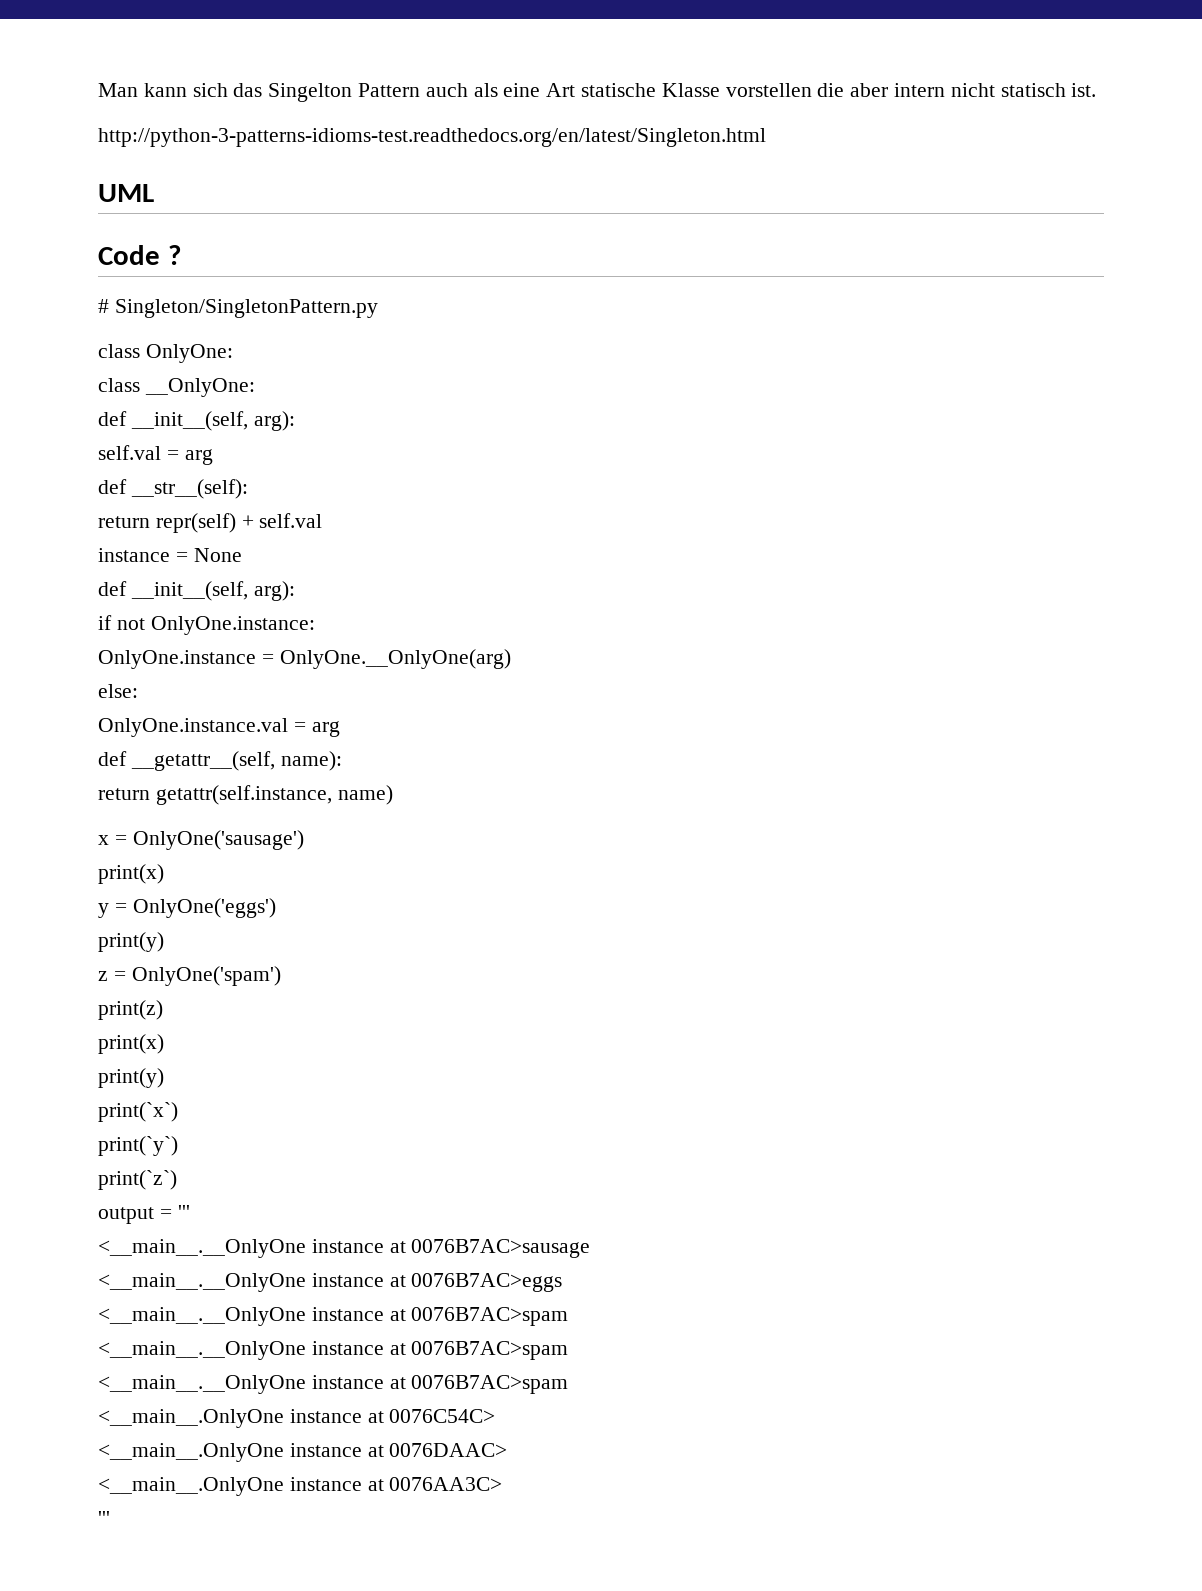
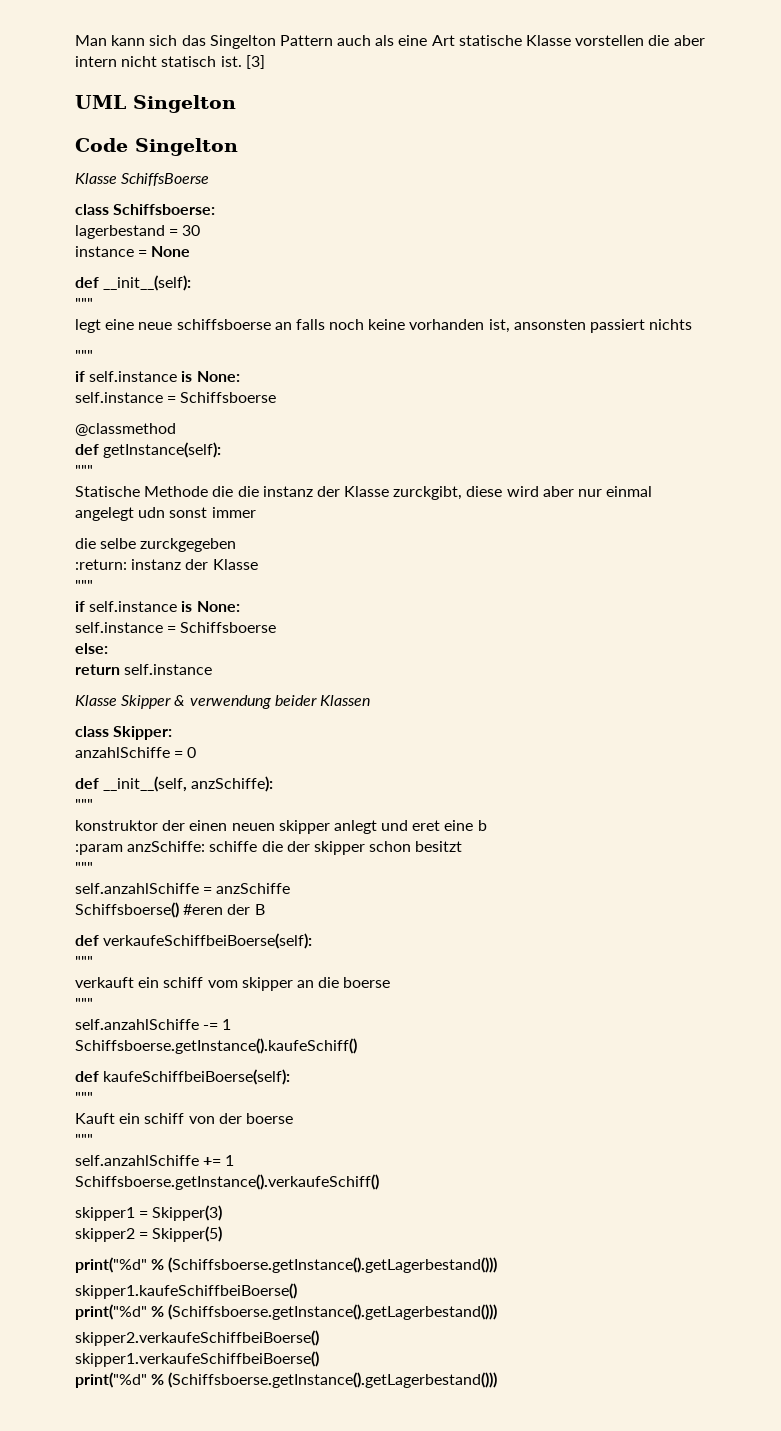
[98,128,766,147] // http://python-3-patterns-idioms-test.readthedocs.org/en/latest/Singleton.html -> [245,55,265,69] [3]
(154, 193) none -> [133,95,236,113] Singelton
[167,245,181,265] [98,299,378,318] [98,344,233,363] [98,378,255,397] [98,411,295,431] [98,445,213,465] [98,479,248,499] [98,513,323,533] [98,548,242,562] [98,581,295,601] [98,615,315,635] [98,649,511,669] [98,684,138,698] [98,718,340,737] [98,751,342,771] [98,785,393,805] [98,830,304,850] [98,864,164,884] [98,898,276,918] [98,932,164,952] [98,966,281,986] [98,1000,163,1020] [98,1034,164,1054] [98,1068,164,1088] [98,1102,178,1122] [98,1136,178,1156] [98,1170,177,1190] [98,1205,190,1224] [98,1239,591,1258] [98,1273,563,1292] [98,1307,569,1326] [98,1341,569,1360] [98,1375,569,1394] [98,1409,496,1428] [98,1443,508,1462] [98,1477,503,1496] [98,1511,110,1525] ? // # Singleton/SingletonPattern.py // class OnlyOne: // class __OnlyOne: // def __init__(self, arg): // self.val = arg // def __str__(self): // return repr(self) + self.val // instance = None // def __init__(self, arg): // if not OnlyOne.instance: // OnlyOne.instance = OnlyOne.__OnlyOne(arg) // else: // OnlyOne.instance.val = arg // def __getattr__(self, name): // return getattr(self.instance, name) // x = OnlyOne('sausage') // print(x) // y = OnlyOne('eggs') // print(y) // z = OnlyOne('spam') // print(z) // print(x) // print(y) // print(`x`) // print(`y`) // print(`z`) // output = ''' // <__main__.__OnlyOne instance at 0076B7AC>sausage // <__main__.__OnlyOne instance at 0076B7AC>eggs // <__main__.__OnlyOne instance at 0076B7AC>spam // <__main__.__OnlyOne instance at 0076B7AC>spam // <__main__.__OnlyOne instance at 0076B7AC>spam // <__main__.OnlyOne instance at 0076C54C> // <__main__.OnlyOne instance at 0076DAAC> // <__main__.OnlyOne instance at 0076AA3C> // ''' -> [135,138,238,156] [75,173,210,186] [75,204,216,215] [75,225,201,239] [75,246,191,257] [75,275,192,291] [75,298,93,309] [75,319,693,333] [75,350,93,361] [75,371,240,382] [75,392,277,403] [75,423,176,436] [75,442,222,458] [75,465,93,476] [75,486,653,500] [75,507,256,521] [75,538,237,552] [75,559,258,570] [75,580,93,591] [75,601,240,612] [75,622,277,633] [75,643,108,654] [75,664,213,675] [75,695,370,709] [75,726,173,740] [75,747,197,758] [75,776,274,792] [75,799,93,810] [75,820,487,834] [75,841,463,855] [75,862,93,873] [75,883,291,894] [75,902,265,918] [75,933,313,949] [75,956,93,967] [75,977,391,991] [75,998,93,1009] [75,1019,232,1030] [75,1038,357,1054] [75,1069,291,1085] [75,1092,93,1103] [75,1113,293,1124] [75,1134,93,1145] [75,1155,235,1166] [75,1174,379,1190] [75,1205,223,1221] [75,1226,223,1242] [75,1257,498,1273] [75,1283,297,1299] [75,1304,498,1320] [75,1330,319,1346] [75,1351,319,1367] [75,1372,498,1388] Singelton // Klasse SchiffsBoerse // class Schiffsboerse: // lagerbestand = 30 // instance = None // def __init__(self): // """ // legt eine neue schiffsboerse an falls noch keine vorhanden ist, ansonsten passiert nichts // """ // if self.instance is None: // self.instance = Schiffsboerse // @classmethod // def getInstance(self): // """ // Statische Methode die die instanz der Klasse zurckgibt, diese wird aber nur einmal angelegt udn sonst immer // die selbe zurckgegeben // :return: instanz der Klasse // """ // if self.instance is None: // self.instance = Schiffsboerse // else: // return self.instance // Klasse Skipper & verwendung beider Klassen // class Skipper: // anzahlSchiffe = 0 // def __init__(self, anzSchiffe): // """ // konstruktor der einen neuen skipper anlegt und eret eine b // :param anzSchiffe: schiffe die der skipper schon besitzt // """ // self.anzahlSchiffe = anzSchiffe // Schiffsboerse() #eren der B // def verkaufeSchiffbeiBoerse(self): // """ // verkauft ein schiff vom skipper an die boerse // """ // self.anzahlSchiffe -= 1 // Schiffsboerse.getInstance().kaufeSchiff() // def kaufeSchiffbeiBoerse(self): // """ // Kauft ein schiff von der boerse // """ // self.anzahlSchiffe += 1 // Schiffsboerse.getInstance().verkaufeSchiff() // skipper1 = Skipper(3) // skipper2 = Skipper(5) // print("%d" % (Schiffsboerse.getInstance().getLagerbestand())) // skipper1.kaufeSchiffbeiBoerse() // print("%d" % (Schiffsboerse.getInstance().getLagerbestand())) // skipper2.verkaufeSchiffbeiBoerse() // skipper1.verkaufeSchiffbeiBoerse() // print("%d" % (Schiffsboerse.getInstance().getLagerbestand()))

